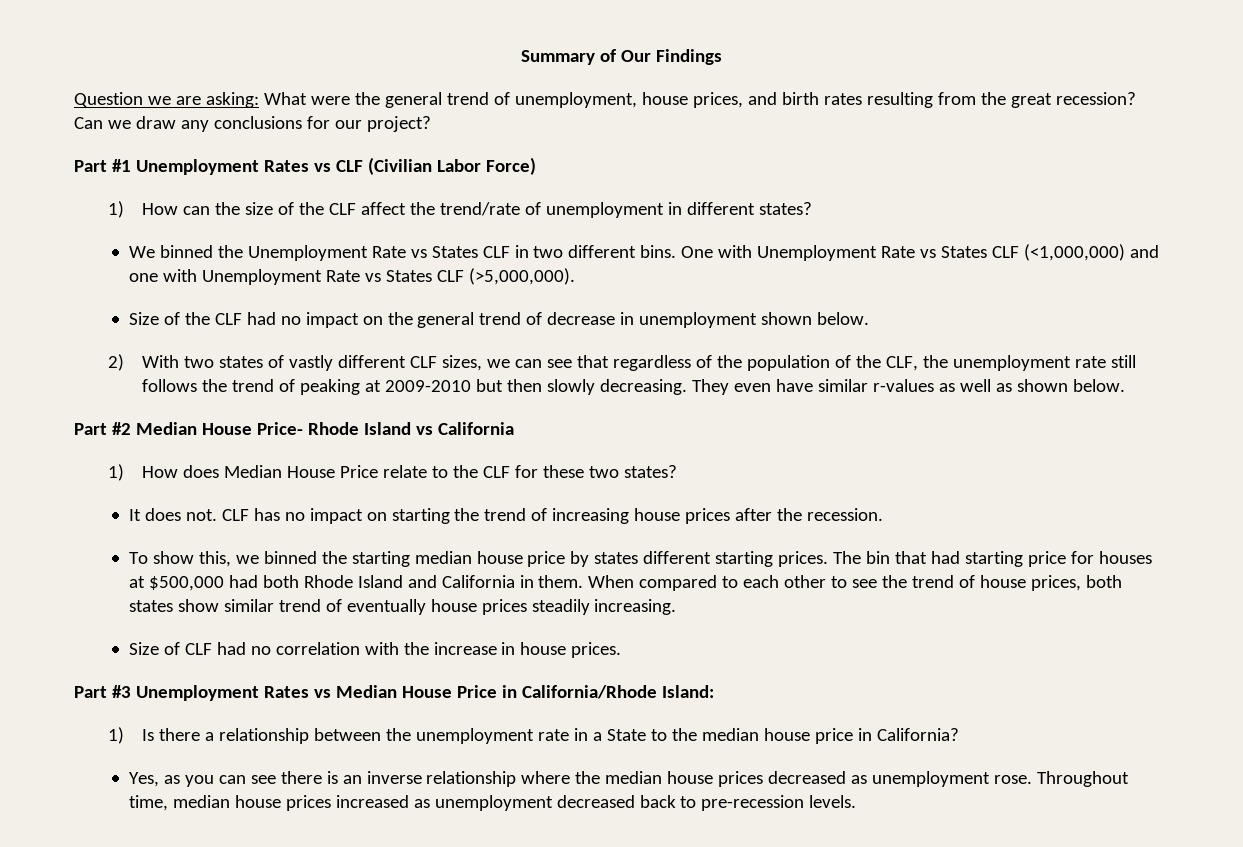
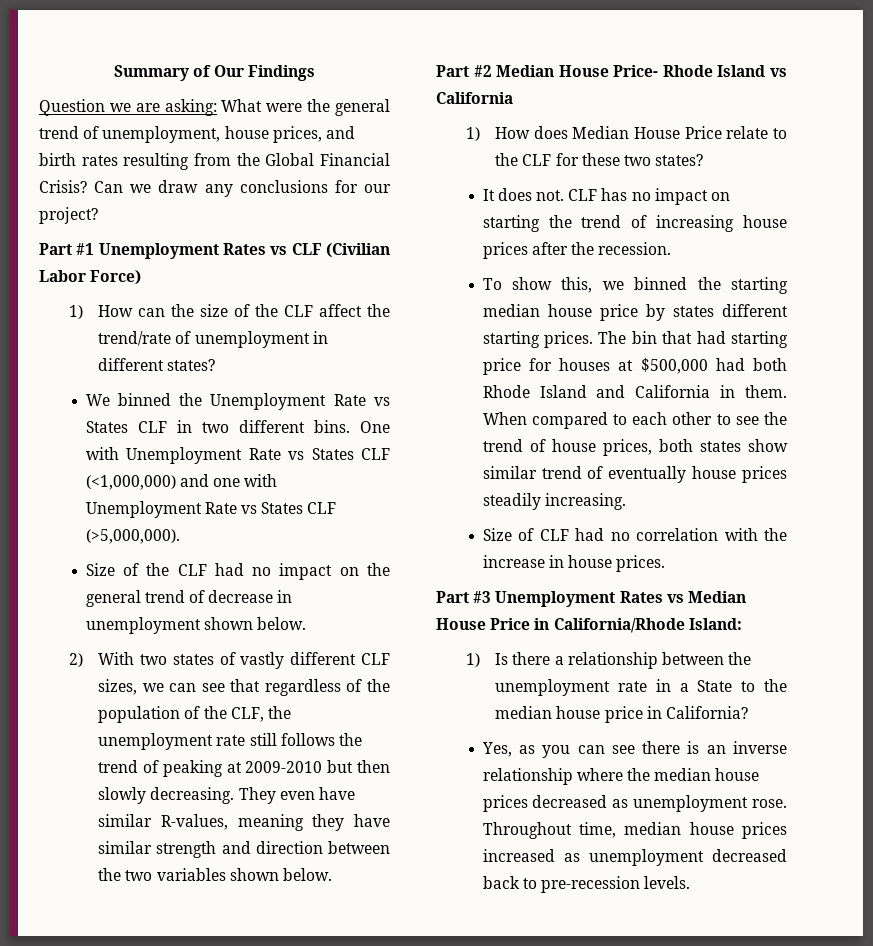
[1010,92,1136,108] great recession? -> [265,153,390,166] [39,180,87,193] Global Financial Crisis?
[873,379,1013,392] r-values as well as -> [160,814,390,831] [98,841,390,858] [98,868,226,881] R-values, meaning they have similar strength and direction between the two variables

